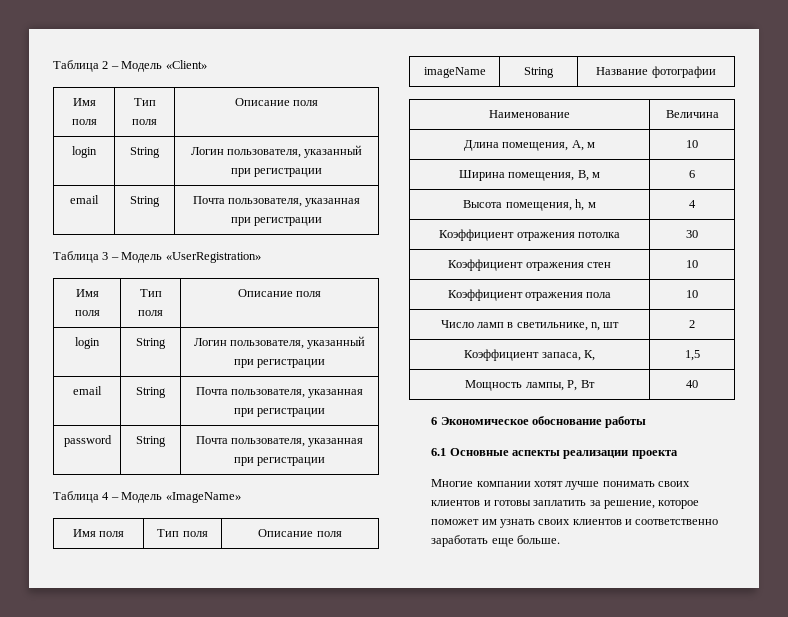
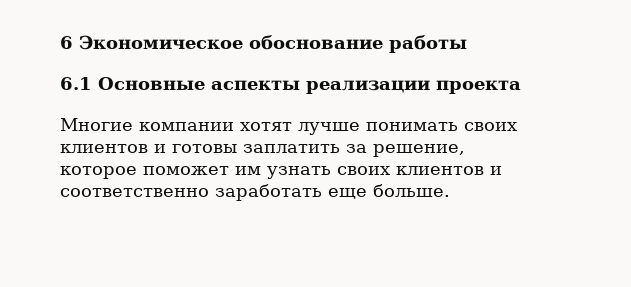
[53,60,207,72] [72,98,96,106] [71,119,97,125] [133,98,156,106] [132,119,157,125] [234,98,319,106] [72,146,97,158] [130,147,160,158] [190,145,363,158] [230,168,323,177] [70,195,99,204] [130,196,160,207] [192,196,361,207] [230,217,323,226] [53,251,261,263] [75,289,99,297] [74,310,100,316] [139,289,162,297] [138,310,163,316] [237,289,322,297] [75,337,100,349] [136,338,166,349] [193,336,366,349] [233,359,326,368] [73,386,102,395] [136,387,166,398] [195,387,364,398] [233,408,326,417] [63,435,112,447] [136,436,166,447] [195,436,364,447] [233,457,326,466] [53,491,241,503] [72,529,125,537] [157,529,208,537] [258,529,342,537] [423,67,486,78] [524,67,554,78] [596,66,716,78] [489,110,570,118] [665,110,719,118] [463,140,596,151] [686,140,698,148] [458,170,601,181] [689,170,695,178] [463,199,596,211] [689,200,696,208] [439,229,620,241] [686,230,698,238] [448,259,611,271] [686,260,698,268] [447,289,612,301] [686,290,698,298] [440,320,620,331] [689,320,695,328] [464,349,595,361] [684,350,700,361] [465,380,595,391] [686,380,698,388] Таблица 2 – Модель «Client» // Имя поля | Тип поля | Описание поля // login | String | Логин пользователя, указанный при регистрации // email | String | Почта пользователя, указанная при регистрации // Таблица 3 – Модель «UserRegistration» // Имя поля | Тип поля | Описание поля // login | String | Логин пользователя, указанный при регистрации // email | String | Почта пользователя, указанная при регистрации // password | String | Почта пользователя, указанная при регистрации // Таблица 4 – Модель «ImageName» // Имя поля | Тип поля | Описание поля // imageName | String | Название фотографии // Наименование | Величина // Длина помещения, А, м | 10 // Ширина помещения, В, м | 6 // Высота помещения, h, м | 4 // Коэффициент отражения потолка | 30 // Коэффициент отражения стен | 10 // Коэффициент отражения пола | 10 // Число ламп в светильнике, n, шт | 2 // Коэффициент запаса, К, | 1,5 // Мощность лампы, P, Вт | 40 // -> (60, 42) none

